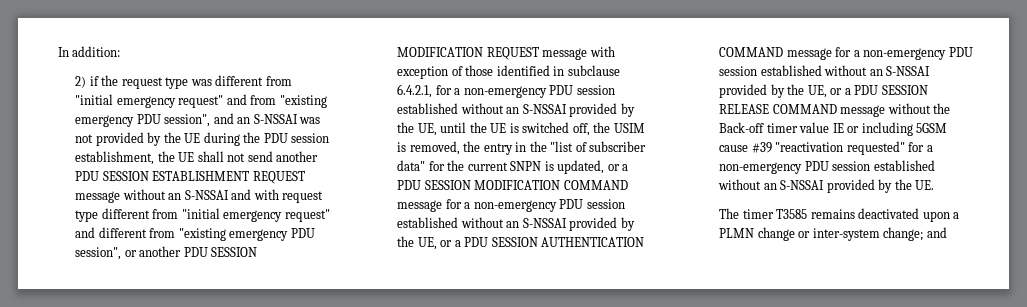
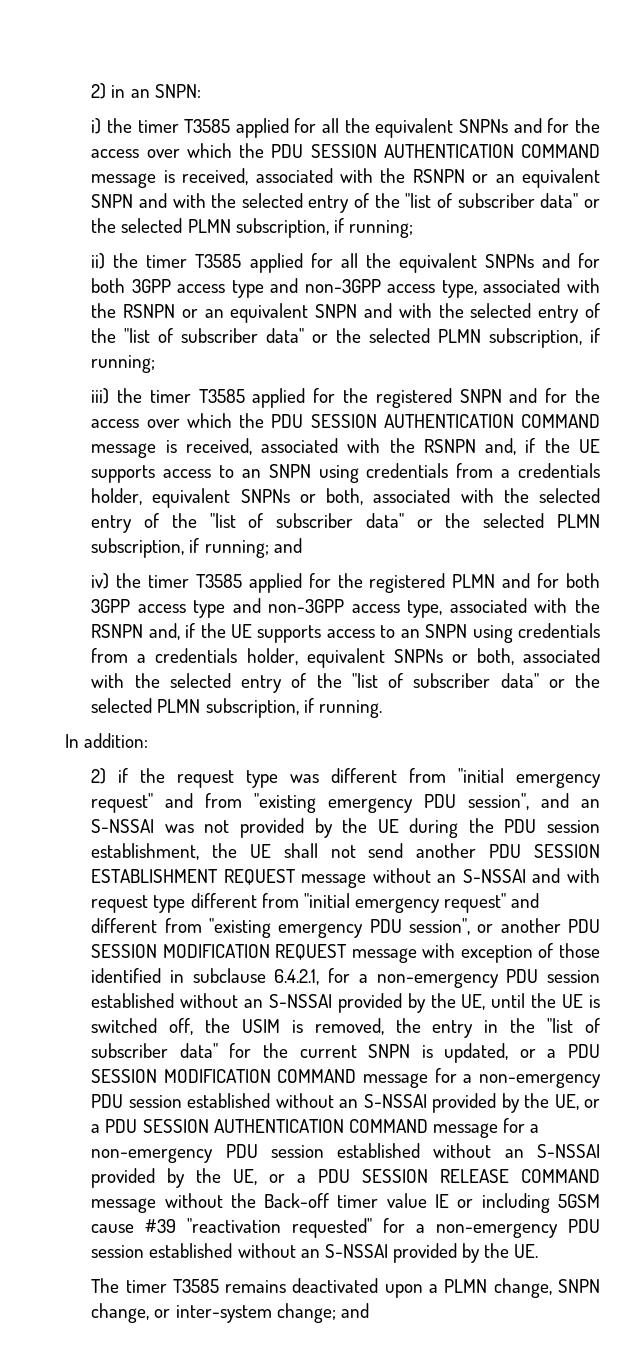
(57, 52) none -> [91,83,201,99] [91,118,600,138] [91,143,600,158] [91,168,600,188] [91,193,600,213] [91,218,413,238] [91,253,601,273] [91,278,601,298] [91,303,600,323] [91,328,600,348] [91,355,156,373] [91,388,600,408] [91,413,600,428] [91,438,601,458] [91,463,600,483] [91,488,600,508] [91,513,601,533] [91,538,302,558] [91,573,600,593] [91,598,601,618] [91,623,601,643] [91,648,600,668] [91,673,600,693] [91,698,382,718] 2) in an SNPN: // i) the timer T3585 applied for all the equivalent SNPNs and for the access over which the PDU SESSION AUTHENTICATION COMMAND message is received, associated with the RSNPN or an equivalent SNPN and with the selected entry of the "list of subscriber data" or the selected PLMN subscription, if running; // ii) the timer T3585 applied for all the equivalent SNPNs and for both 3GPP access type and non-3GPP access type, associated with the RSNPN or an equivalent SNPN and with the selected entry of the "list of subscriber data" or the selected PLMN subscription, if running; // iii) the timer T3585 applied for the registered SNPN and for the access over which the PDU SESSION AUTHENTICATION COMMAND message is received, associated with the RSNPN and, if the UE supports access to an SNPN using credentials from a credentials holder, equivalent SNPNs or both, associated with the selected entry of the "list of subscriber data" or the selected PLMN subscription, if running; and // iv) the timer T3585 applied for the registered PLMN and for both 3GPP access type and non-3GPP access type, associated with the RSNPN and, if the UE supports access to an SNPN using credentials from a credentials holder, equivalent SNPNs or both, associated with the selected entry of the "list of subscriber data" or the selected PLMN subscription, if running. //
[757,227,795,241] change -> [493,1278,601,1298] [91,1303,150,1323] change, SNPN change,

